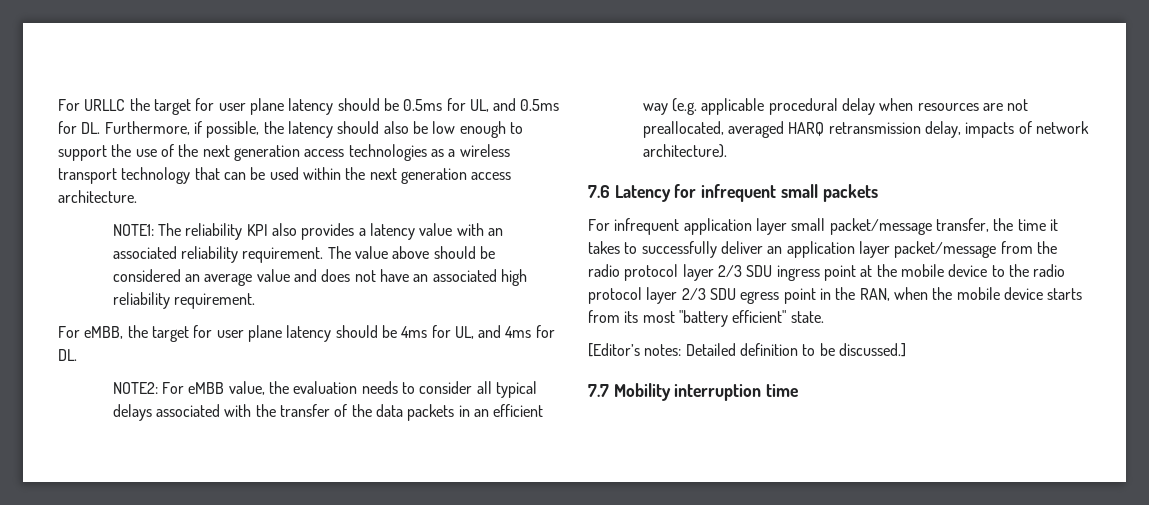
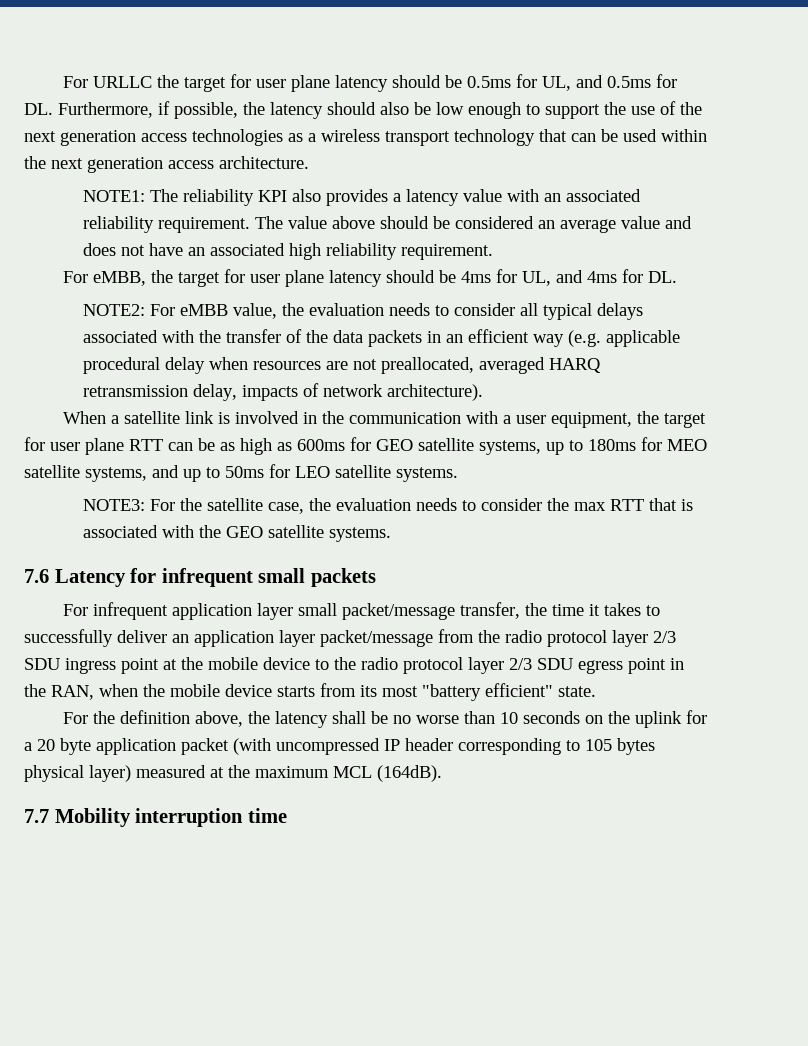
(727, 151) none -> [63,411,707,428] [24,437,707,455] [24,464,458,482] [83,498,694,514] [83,525,392,542] // When a satellite link is involved in the communication with a user equipment, the target for user plane RTT can be as high as 600ms for GEO satellite systems, up to 180ms for MEO satellite systems, and up to 50ms for LEO satellite systems. // NOTE3: For the satellite case, the evaluation needs to consider the max RTT that is associated with the GEO satellite systems.
[588,343,906,357] [Editor’s notes: Detailed definition to be discussed.] -> [63,710,708,728] [24,738,655,755] [24,765,442,782] For the definition above, the latency shall be no worse than 10 seconds on the uplink for a 20 byte application packet (with uncompressed IP header corresponding to 105 bytes physical layer) measured at the maximum MCL (164dB).

